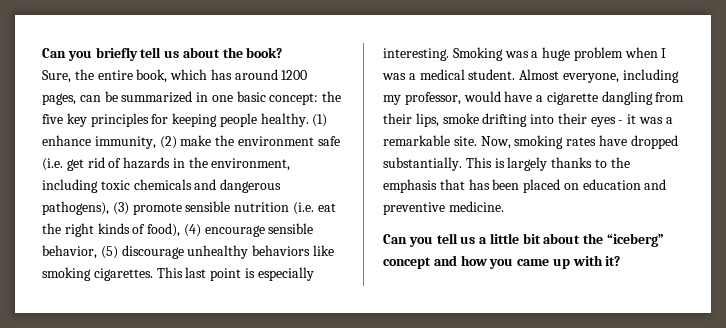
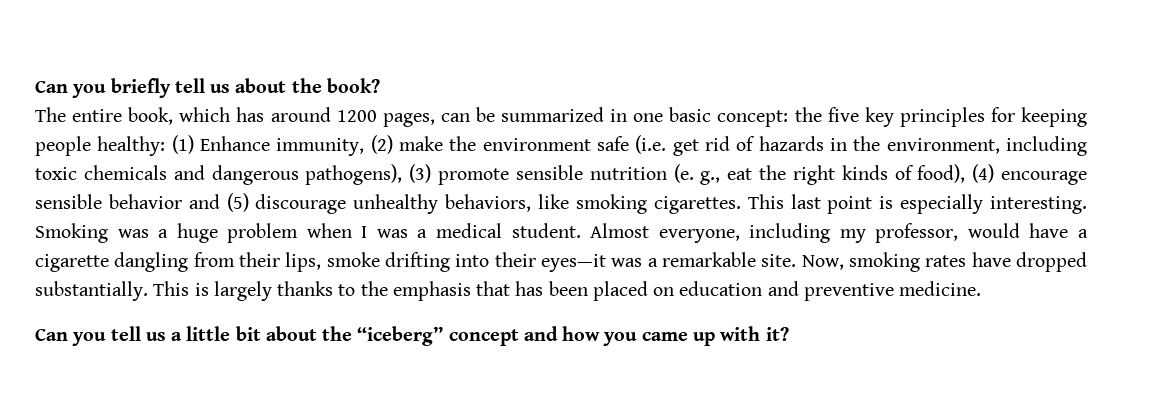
[42,69,94,83] Sure, the -> [35,107,66,122] The
[260,113,328,127] [42,135,91,146] healthy. (1) enhance -> [97,135,270,156] healthy: (1) Enhance
[292,202,314,215] (i.e. -> [673,164,721,185] (e. g.,
[42,245,97,259] behavior, -> [108,194,220,209] behavior and
[252,245,311,256] behaviors -> [445,194,532,212] behaviors,
[590,114,637,127] eyes - it -> [541,254,606,272] eyes—it

